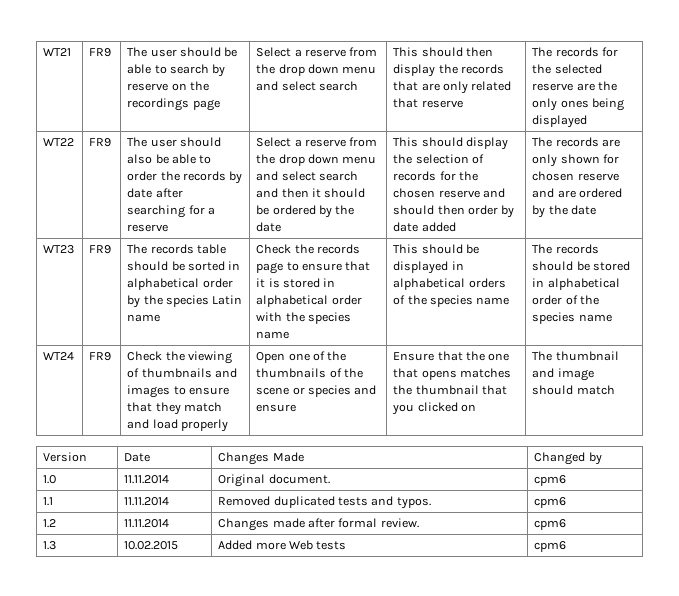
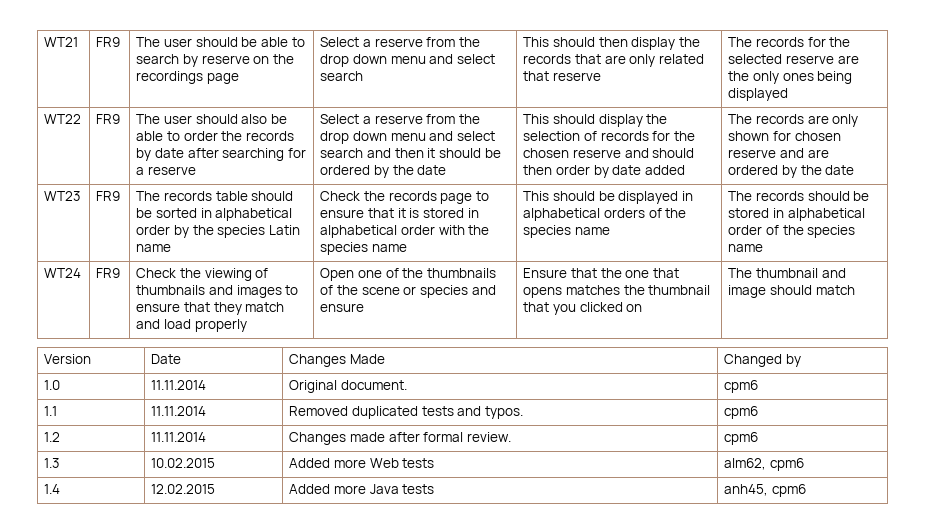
[534,541,567,552] cpm6 -> [724,458,805,471] [44,484,61,494] [151,484,216,494] [289,484,435,494] [724,484,807,497] alm62, cpm6 // 1.4 | 12.02.2015 | Added more Java tests | anh45, cpm6

